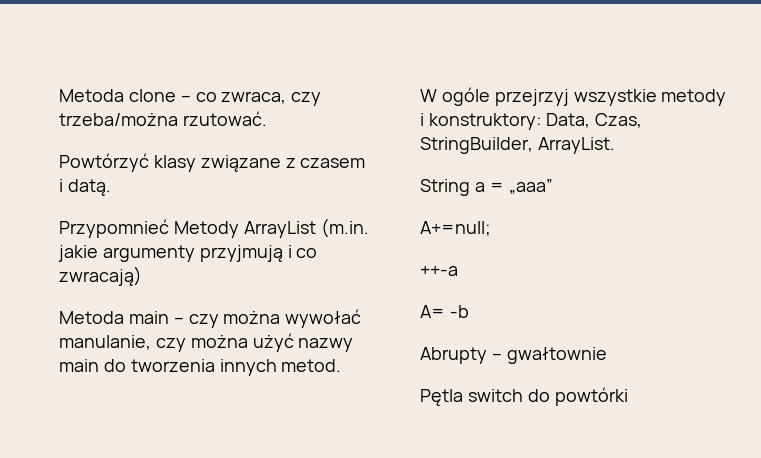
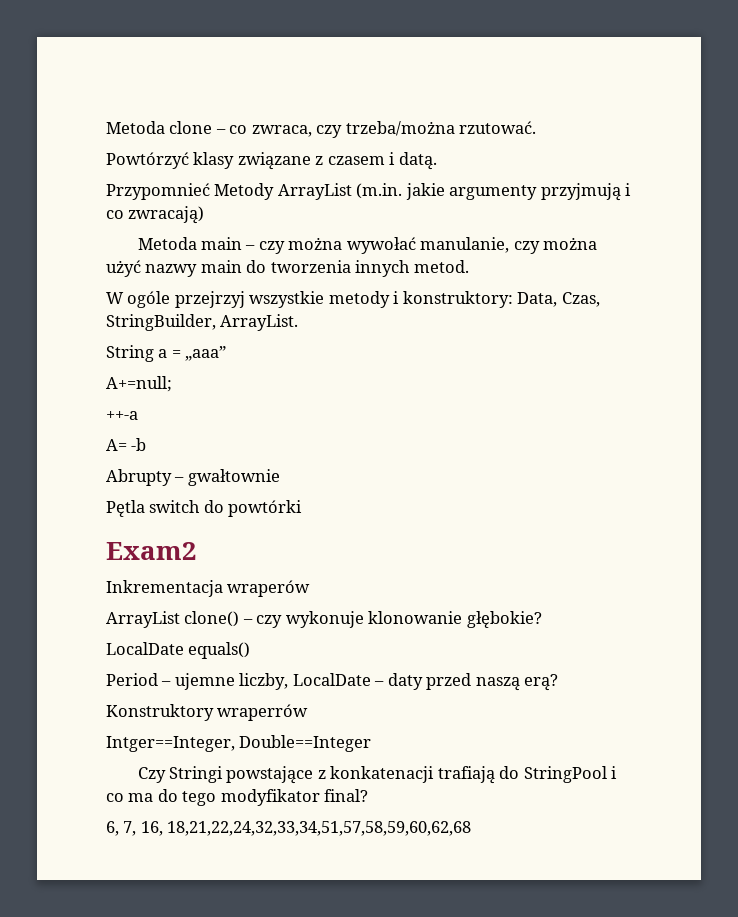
(628, 396) none -> [106,542,197,560] [106,580,311,597] [106,611,542,628] [106,642,251,659] [106,673,559,691] [106,704,309,721] [106,735,372,752] [137,766,618,784] [106,789,369,806] [106,821,472,836] // Exam2 // Inkrementacja wraperów // ArrayList clone() – czy wykonuje klonowanie głębokie? // LocalDate equals() // Period – ujemne liczby, LocalDate – daty przed naszą erą? // Konstruktory wraperrów // Intger==Integer, Double==Integer // Czy Stringi powstające z konkatenacji trafiają do StringPool i co ma do tego modyfikator final? // 6, 7, 16, 18,21,22,24,32,33,34,51,57,58,59,60,62,68

